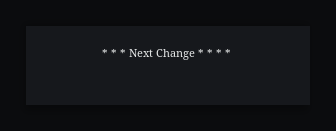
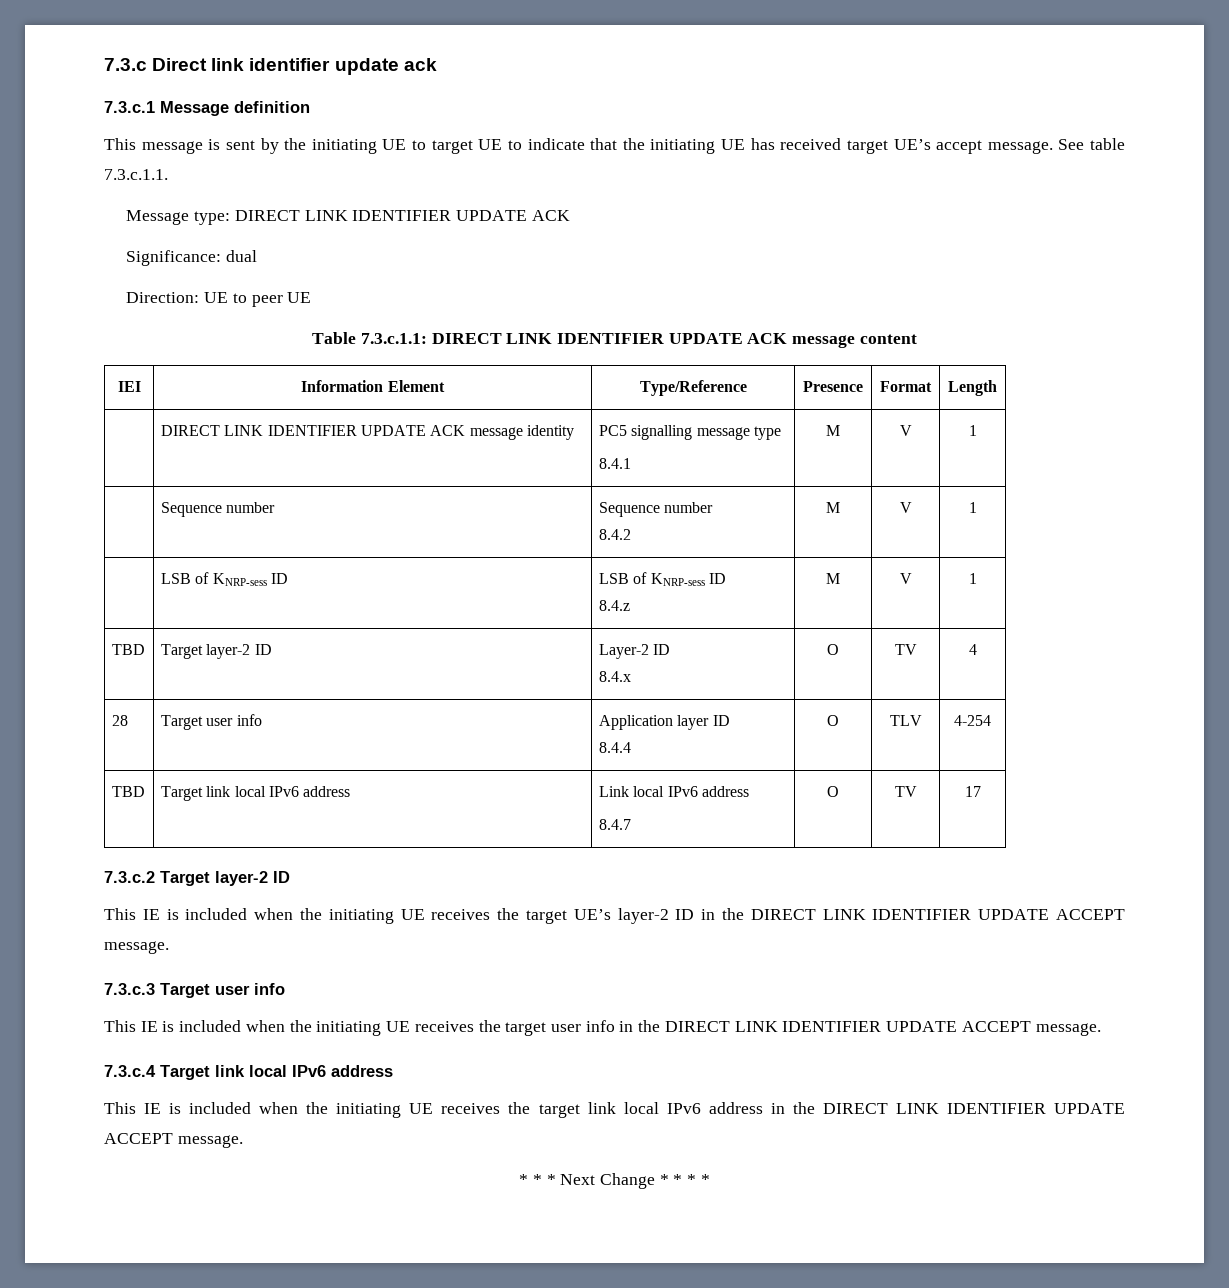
(102, 53) none -> [104,58,437,75] [104,101,310,116] [104,138,1125,154] [104,169,168,180] [126,210,570,225] [126,250,258,266] [126,292,312,307] [312,332,917,348] [117,381,141,392] [301,380,445,392] [639,380,747,396] [803,381,863,392] [880,381,932,392] [948,380,997,396] [160,425,574,440] [598,425,781,440] [598,458,631,469] [826,425,840,436] [899,425,912,436] [968,425,977,436] [160,502,276,517] [598,502,714,517] [598,529,631,540] [826,502,840,513] [899,502,912,513] [968,502,977,513] [160,572,288,586] [598,572,726,586] [598,600,630,611] [826,573,840,584] [899,573,912,584] [968,573,977,584] [111,644,145,655] [160,644,272,659] [598,644,671,659] [598,671,631,682] [827,644,839,655] [894,644,917,655] [968,644,977,655] [111,715,128,726] [160,714,262,730] [598,715,730,730] [598,742,631,753] [827,715,839,726] [889,715,922,726] [954,715,991,726] [111,786,145,797] [160,786,351,801] [598,786,749,797] [598,819,631,830] [827,786,839,797] [894,786,917,797] [964,786,981,797] [104,871,290,886] [104,908,1125,924] [104,941,169,954] [104,983,285,998] [104,1020,1101,1036] [104,1065,393,1080] [104,1102,1125,1118] [104,1133,243,1148] 7.3.c Direct link identifier update ack // 7.3.c.1 Message definition // This message is sent by the initiating UE to target UE to indicate that the initiating UE has received target UE’s accept message. See table 7.3.c.1.1. // Message type: DIRECT LINK IDENTIFIER UPDATE ACK // Significance: dual // Direction: UE to peer UE // Table 7.3.c.1.1: DIRECT LINK IDENTIFIER UPDATE ACK message content // IEI | Information Element | Type/Reference | Presence | Format | Length // | DIRECT LINK IDENTIFIER UPDATE ACK message identity | PC5 signalling message type // 8.4.1 | M | V | 1 // | Sequence number | Sequence number // 8.4.2 | M | V | 1 // | LSB of KNRP-sess ID | LSB of KNRP-sess ID // 8.4.z | M | V | 1 // TBD | Target layer-2 ID | Layer-2 ID // 8.4.x | O | TV | 4 // 28 | Target user info | Application layer ID // 8.4.4 | O | TLV | 4-254 // TBD | Target link local IPv6 address | Link local IPv6 address // 8.4.7 | O | TV | 17 // 7.3.c.2 Target layer-2 ID // This IE is included when the initiating UE receives the target UE’s layer-2 ID in the DIRECT LINK IDENTIFIER UPDATE ACCEPT message. // 7.3.c.3 Target user info // This IE is included when the initiating UE receives the target user info in the DIRECT LINK IDENTIFIER UPDATE ACCEPT message. // 7.3.c.4 Target link local IPv6 address // This IE is included when the initiating UE receives the target link local IPv6 address in the DIRECT LINK IDENTIFIER UPDATE ACCEPT message. //

